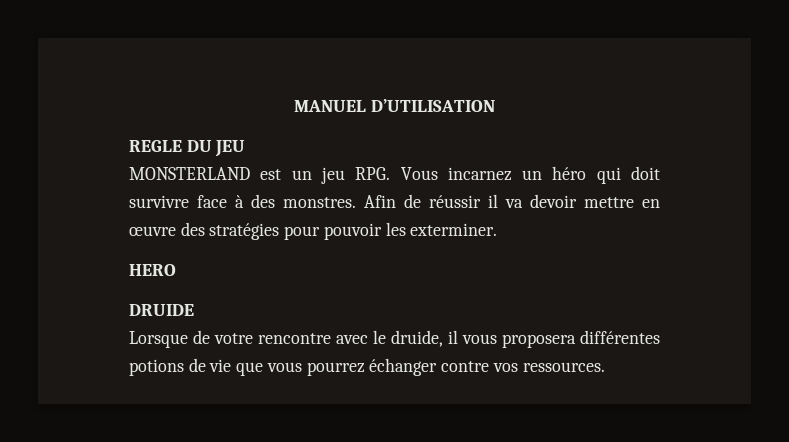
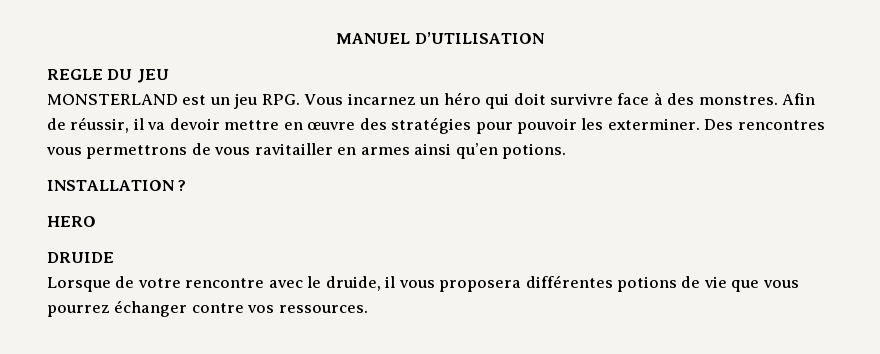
[429,195,481,208] réussir -> [70,117,130,133] réussir,
(498, 229) none -> [704,119,825,130] [46,143,567,159] [47,180,187,191] Des rencontres vous permettrons de vous ravitailler en armes ainsi qu’en potions. // INSTALLATION ?

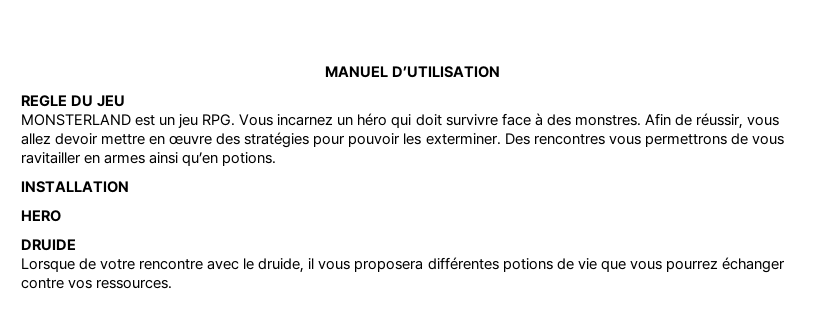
[133,118,166,130] il va -> [746,116,779,126] [21,133,51,145] vous allez
[178,180,187,191] ? -> (129, 187) none

